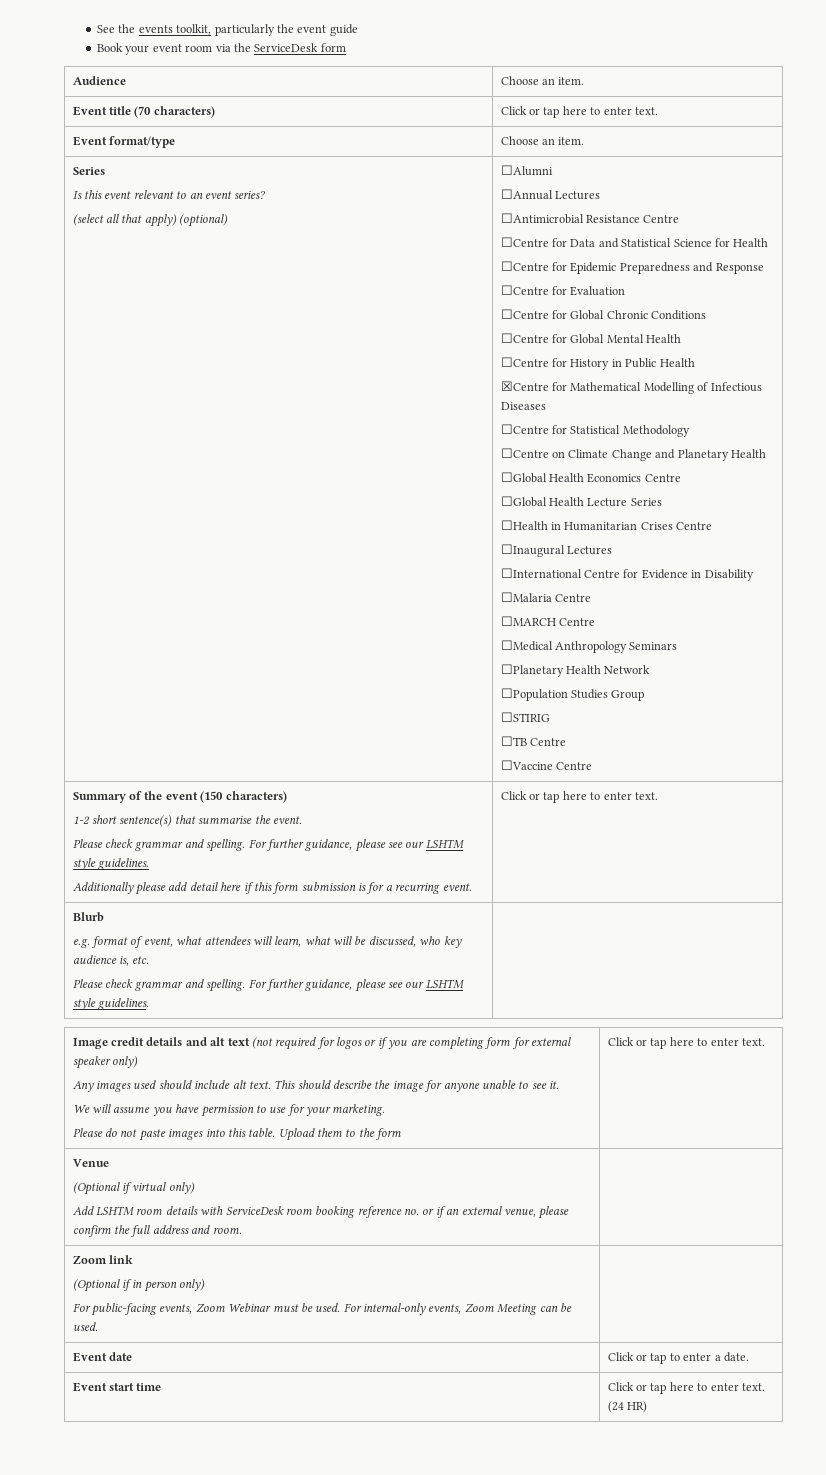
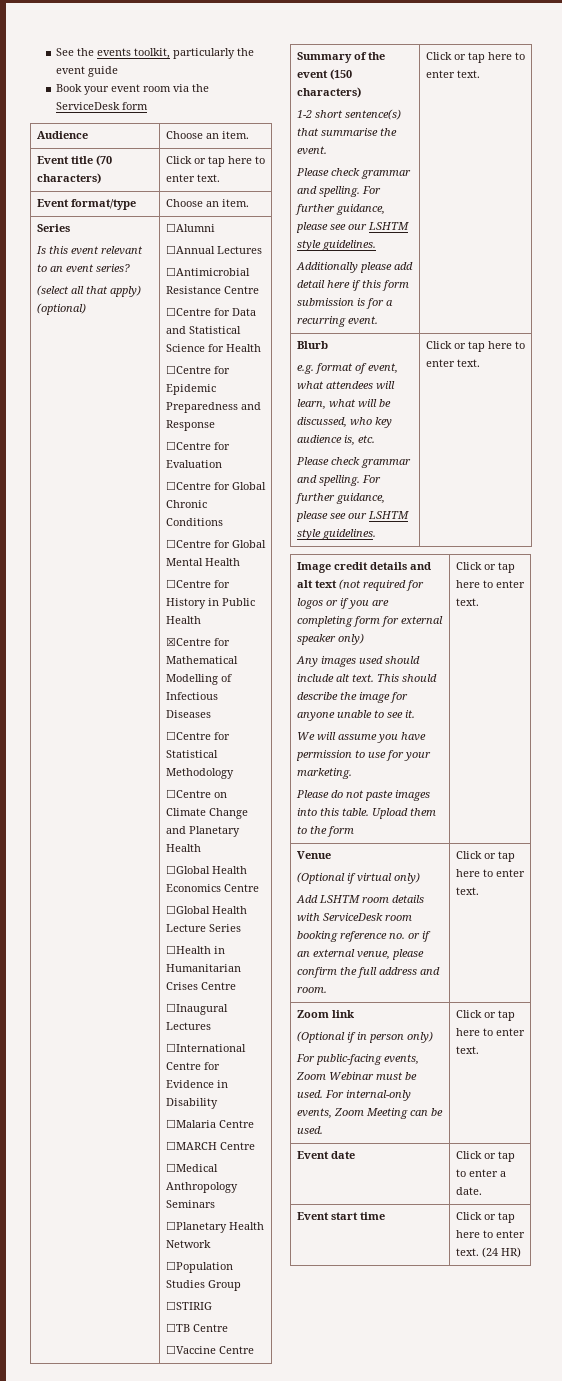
(150, 1004) none -> [425,341,525,352] [425,359,480,367] Click or tap here to enter text.
(242, 1230) none -> [455,851,515,862] [455,869,525,877] [455,887,479,895] Click or tap here to enter text.
(98, 1326) none -> [455,1010,515,1021] [455,1028,525,1036] [455,1046,479,1054] Click or tap here to enter text.

